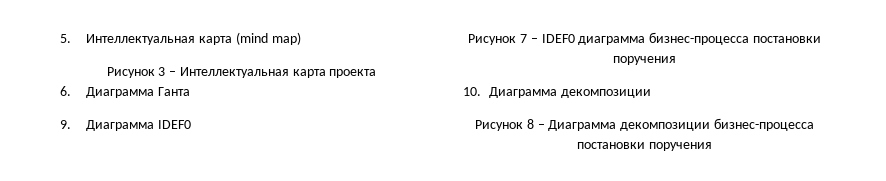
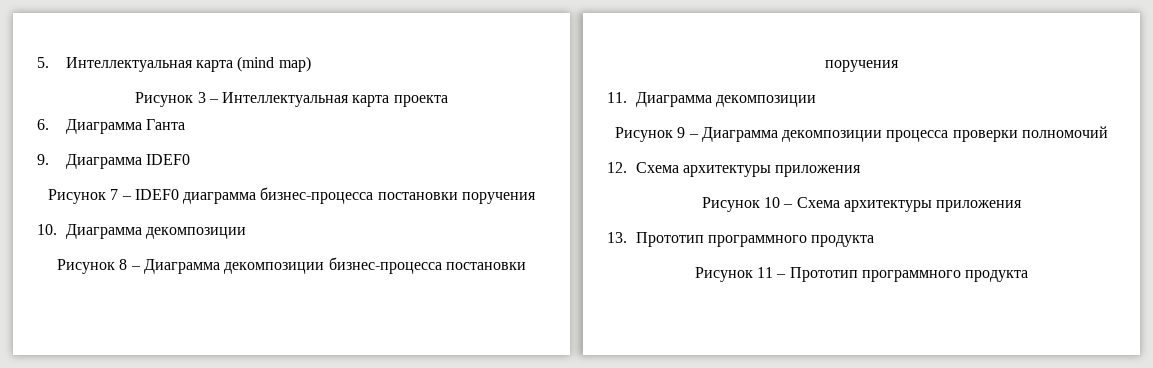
(712, 146) none -> [607,92,816,107] [614,126,1109,142] [607,162,862,177] [701,197,1023,212] [607,232,875,247] [694,267,1029,282] // 11. Диаграмма декомпозиции // Рисунок 9 – Диаграмма декомпозиции процесса проверки полномочий // 12. Схема архитектуры приложения // Рисунок 10 – Схема архитектуры приложения // 13. Прототип программного продукта // Рисунок 11 – Прототип программного продукта

